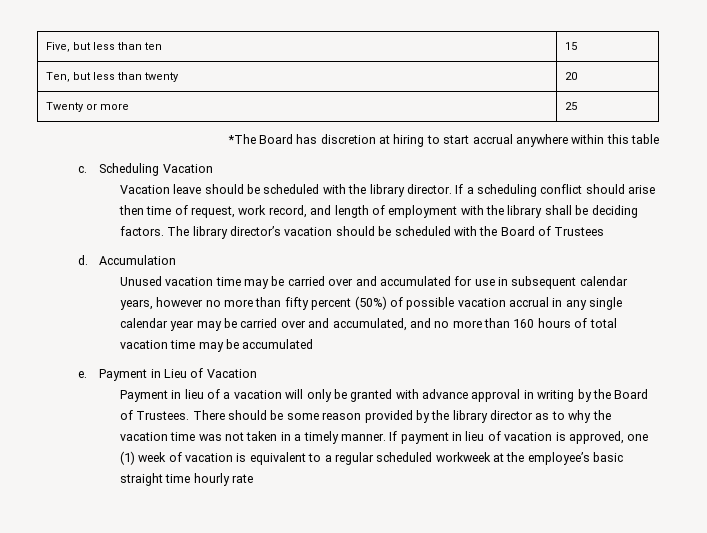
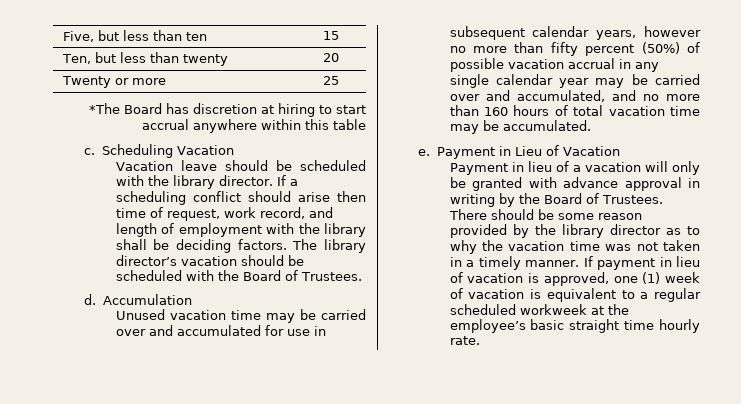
[554,227,605,236] Trustees -> [300,272,362,281] Trustees.
[242,339,314,349] accumulated -> [502,120,591,131] accumulated.
[232,474,254,483] rate -> [449,336,480,345] rate.

